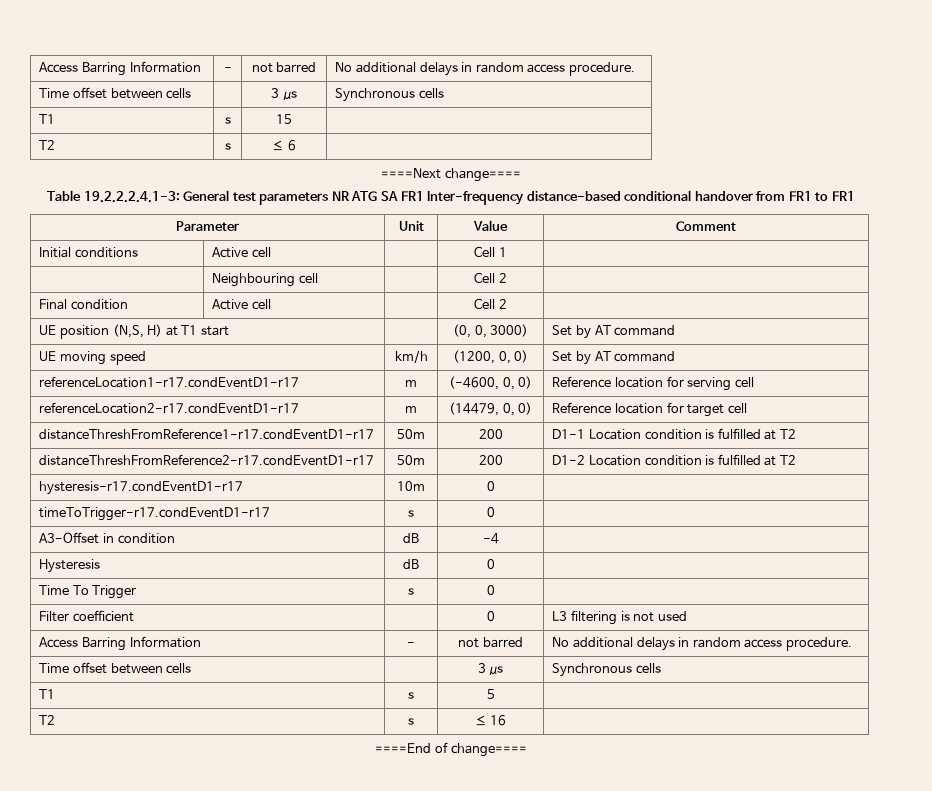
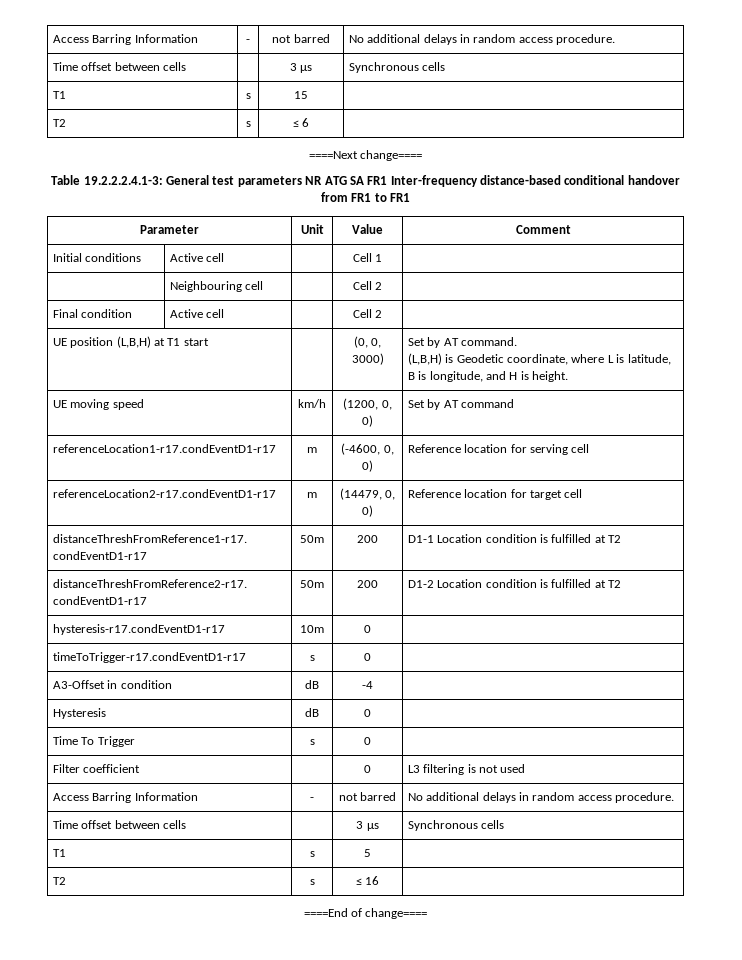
[112,324,163,338] (N,S, H) -> [116,336,151,348] (L,B,H)
[614,325,676,336] command -> [460,337,517,346] [407,353,671,365] [407,371,569,382] command. // (L,B,H) is Geodetic coordinate, where L is latitude, B is longitude, and H is height.

